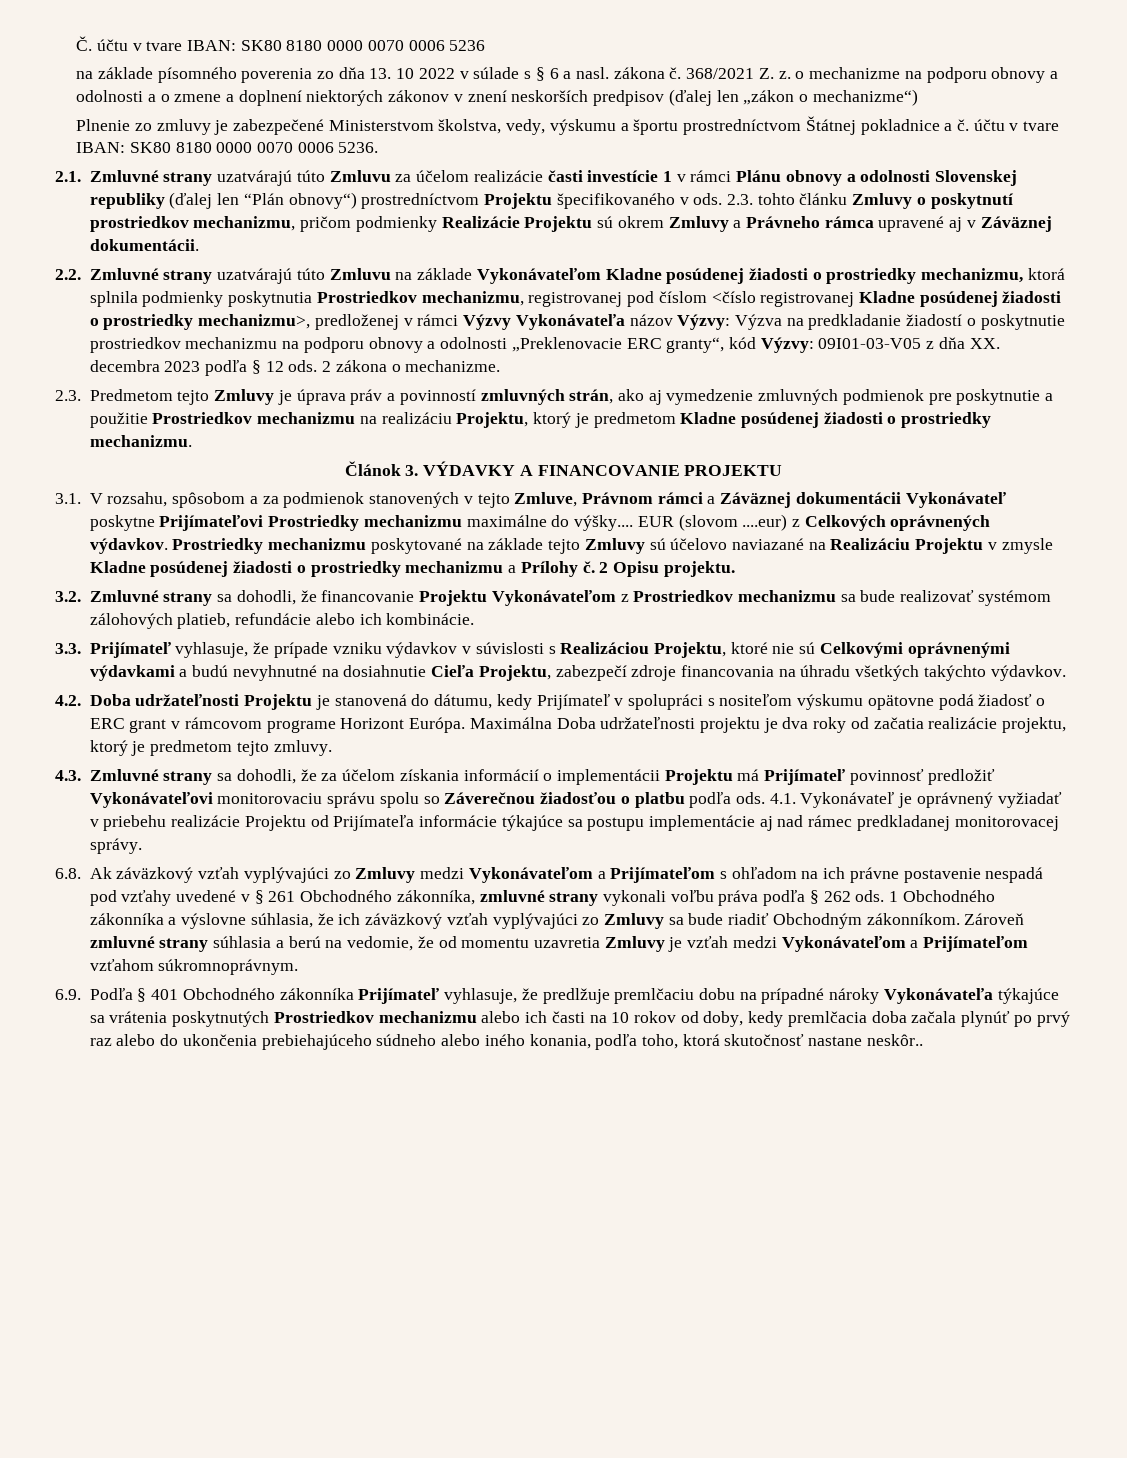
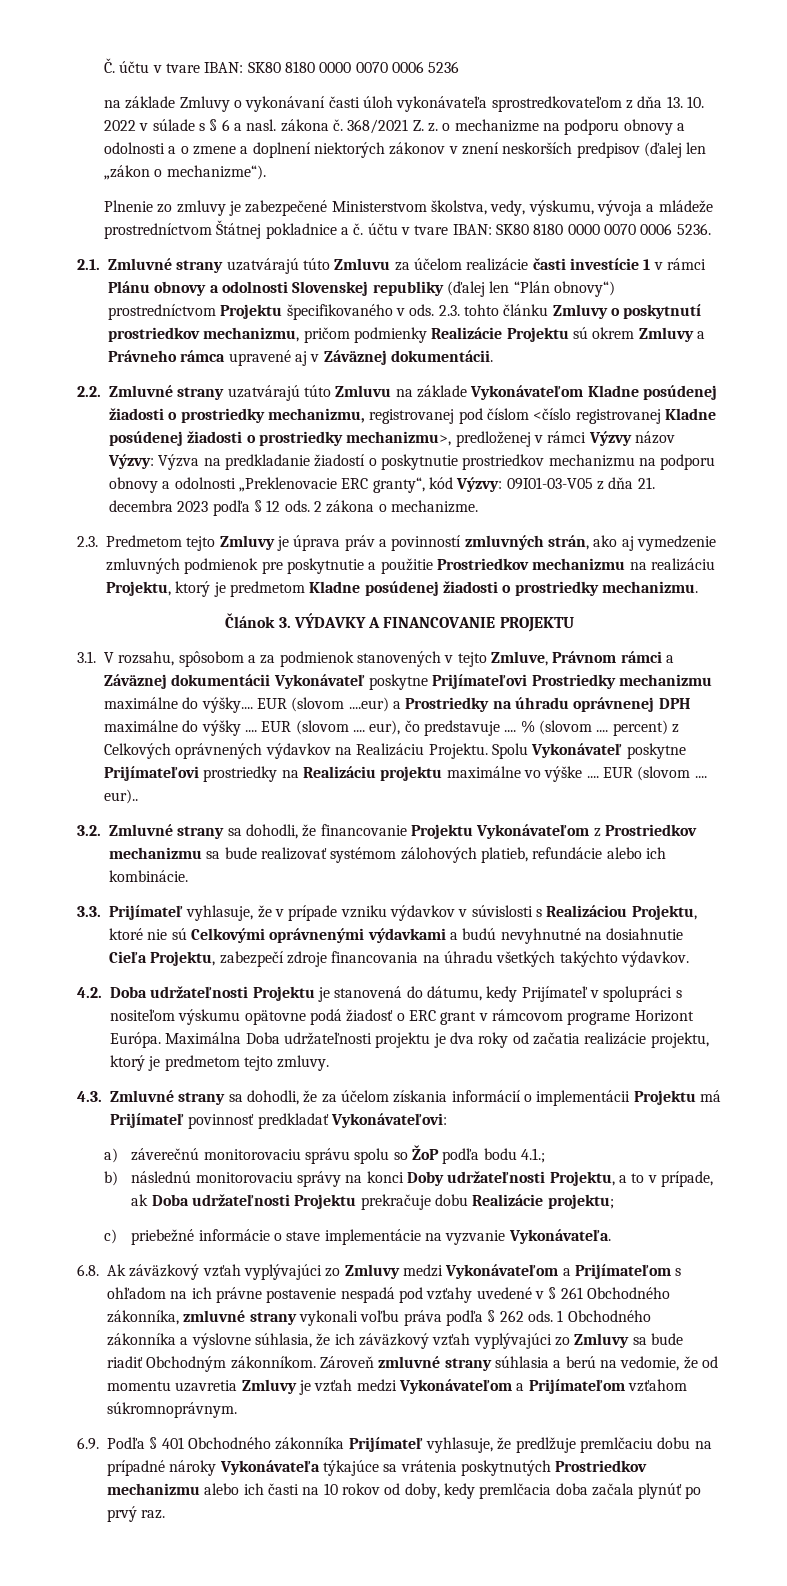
[157,67,335,83] písomného poverenia zo -> [179,96,634,112] Zmluvy o vykonávaní časti úloh vykonávateľa sprostredkovateľom z
[396,68,415,79] 10 -> [686,96,704,108] 10.
[812,89,918,106] mechanizme“) -> [166,165,266,180] mechanizme“).
[549,119,679,135] výskumu a športu -> [528,200,713,216] výskumu, vývoja a mládeže
[1027,268,1065,280] [89,291,524,307] ktorá splnila podmienky poskytnutia Prostriedkov mechanizmu, -> (365, 415) none
[515,314,625,330] Vykonávateľa -> (632, 438) none
[969,338,1000,349] XX. -> [637,477,655,489] 21.
[792,515,991,531] [89,538,1053,554] [89,561,735,577] z Celkových oprávnených výdavkov. Prostriedky mechanizmu poskytované na základe tejto Zmluvy sú účelovo naviazané na Realizáciu Projektu v zmysle Kladne posúdenej žiadosti o prostriedky mechanizmu a Prílohy č. 2 Opisu projektu. -> [393,697,691,712] [104,720,679,736] [104,743,686,759] [104,766,707,782] [104,789,139,804] a Prostriedky na úhradu oprávnenej DPH maximálne do výšky .... EUR (slovom .... eur), čo predstavuje .... % (slovom .... percent) z Celkových oprávnených výdavkov na Realizáciu Projektu. Spolu Vykonávateľ poskytne Prijímateľovi prostriedky na Realizáciu projektu maximálne vo výške .... EUR (slovom .... eur)..
(270, 648) none -> [274,909,284,917] v
[927,769,995,785] [89,792,1062,808] [89,815,1059,831] [89,838,142,854] predložiť Vykonávateľovi monitorovaciu správu spolu so Záverečnou žiadosťou o platbu podľa ods. 4.1. Vykonávateľ je oprávnený vyžiadať v priebehu realizácie Projektu od Prijímateľa informácie týkajúce sa postupu implementácie aj nad rámec predkladanej monitorovacej správy. -> [257,1113,447,1129] [104,1145,545,1164] [104,1171,713,1187] [131,1194,614,1210] [104,1229,611,1245] predkladať Vykonávateľovi: // a) záverečnú monitorovaciu správu spolu so ŽoP podľa bodu 4.1.; // b) následnú monitorovaciu správy na konci Doby udržateľnosti Projektu, a to v prípade, ak Doba udržateľnosti Projektu prekračuje dobu Realizácie projektu; // c) priebežné informácie o stave implementácie na vyzvanie Vykonávateľa.
[89,1034,923,1050] raz alebo do ukončenia prebiehajúceho súdneho alebo iného konania, podľa toho, ktorá skutočnosť nastane neskôr.. -> [141,1510,166,1519] raz.

